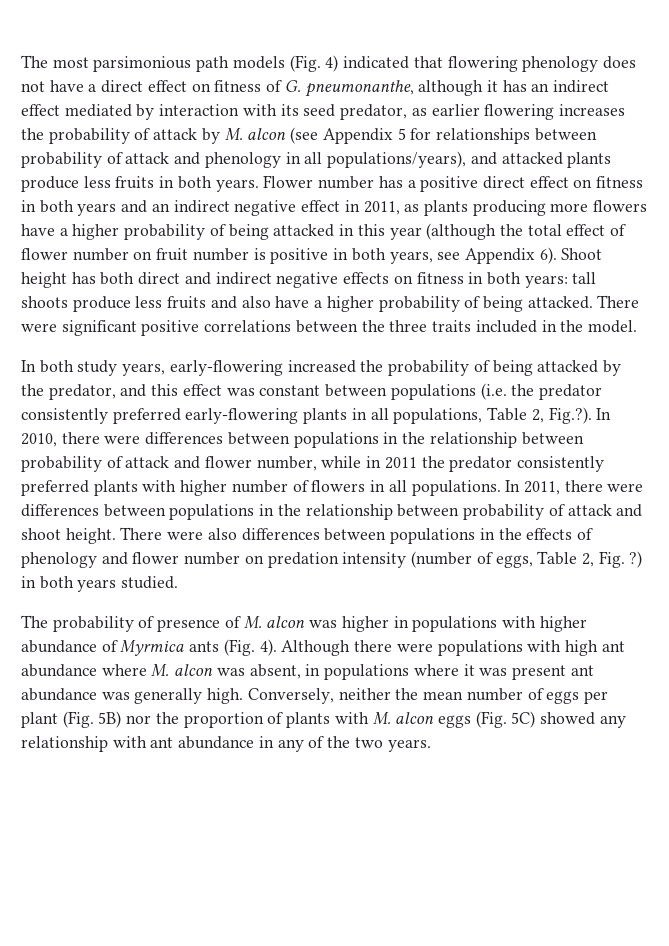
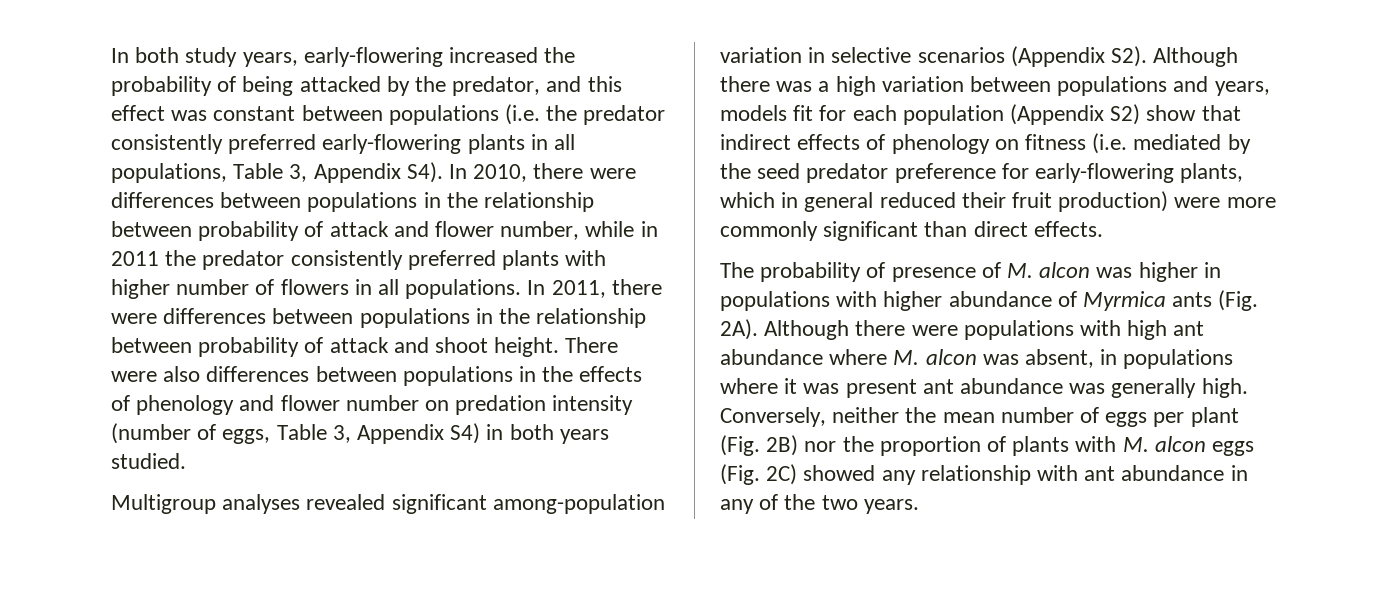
[21,55,636,72] [21,80,610,97] [21,104,625,120] [21,127,597,144] [21,151,612,168] [21,175,644,192] [21,200,648,216] [21,223,627,240] [21,247,603,264] [21,272,597,288] [21,295,640,312] [21,320,637,336] The most parsimonious path models (Fig. 4) indicated that flowering phenology does not have a direct effect on fitness of G. pneumonanthe, although it has an indirect effect mediated by interaction with its seed predator, as earlier flowering increases the probability of attack by M. alcon (see Appendix 5 for relationships between probability of attack and phenology in all populations/years), and attacked plants produce less fruits in both years. Flower number has a positive direct effect on fitness in both years and an indirect negative effect in 2011, as plants producing more flowers have a higher probability of being attacked in this year (although the total effect of flower number on fruit number is positive in both years, see Appendix 6). Shoot height has both direct and indirect negative effects on fitness in both years: tall shoots produce less fruits and also have a higher probability of being attacked. There were significant positive correlations between the three traits included in the model. // -> (111, 55) none
[531,407,592,424] 2, Fig.?). -> [289,162,443,183] 3, Appendix S4).
[581,551,643,568] 2, Fig. ?) -> [332,423,481,444] 3, Appendix S4)
(179, 582) none -> [111,494,665,514] [720,46,1239,67] [720,76,1270,96] [720,104,1241,125] [720,133,1251,154] [720,163,1244,183] [720,191,1276,212] [720,221,1103,241] // Multigroup analyses revealed significant among-population variation in selective scenarios (Appendix S2). Although there was a high variation between populations and years, models fit for each population (Appendix S2) show that indirect effects of phenology on fitness (i.e. mediated by the seed predator preference for early-flowering plants, which in general reduced their fruit production) were more commonly significant than direct effects.
[259,639,277,656] 4). -> [720,319,758,340] 2A).
[98,711,122,728] 5B) -> [766,435,799,456] 2B)
[511,711,536,728] 5C) -> [766,464,798,485] 2C)

